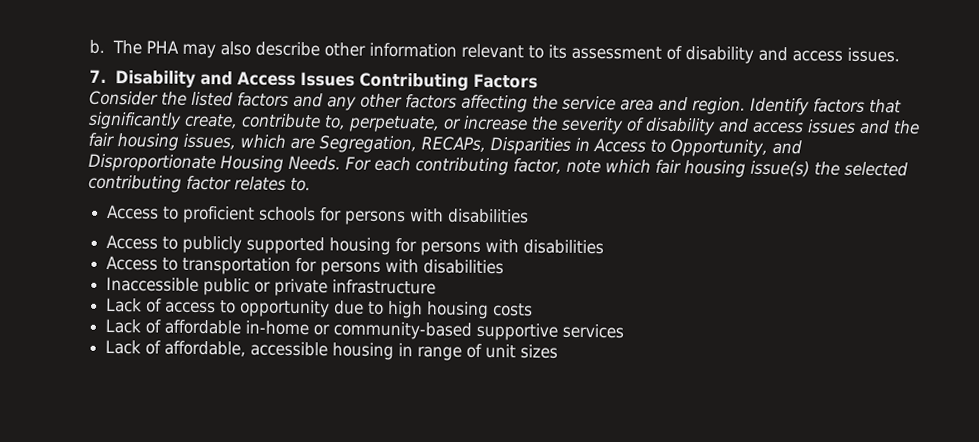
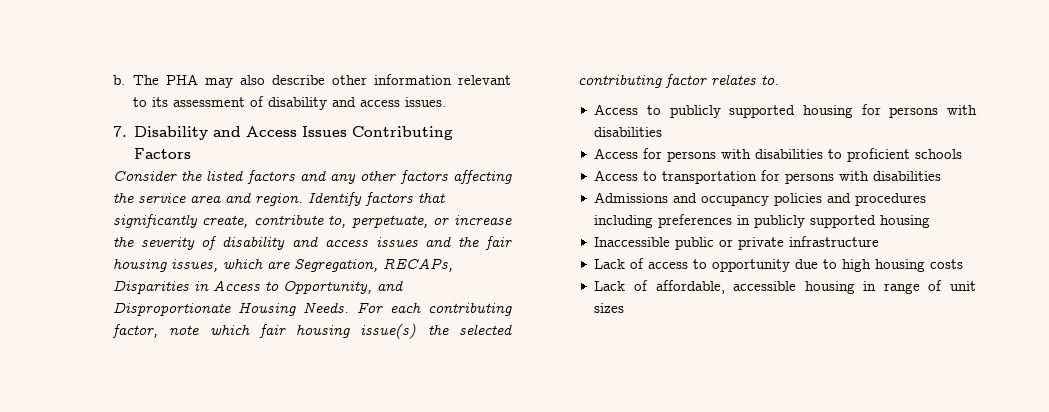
[106,204,529,226] // Access to proficient schools for persons with disabilities -> (779, 80) none
(604, 247) none -> [594,148,963,162] // Access for persons with disabilities to proficient schools
(504, 267) none -> [594,192,927,206] [594,214,931,228] // Admissions and occupancy policies and procedures including preferences in publicly supported housing
[104,318,624,341] // Lack of affordable in-home or community-based supportive services -> (964, 264) none

